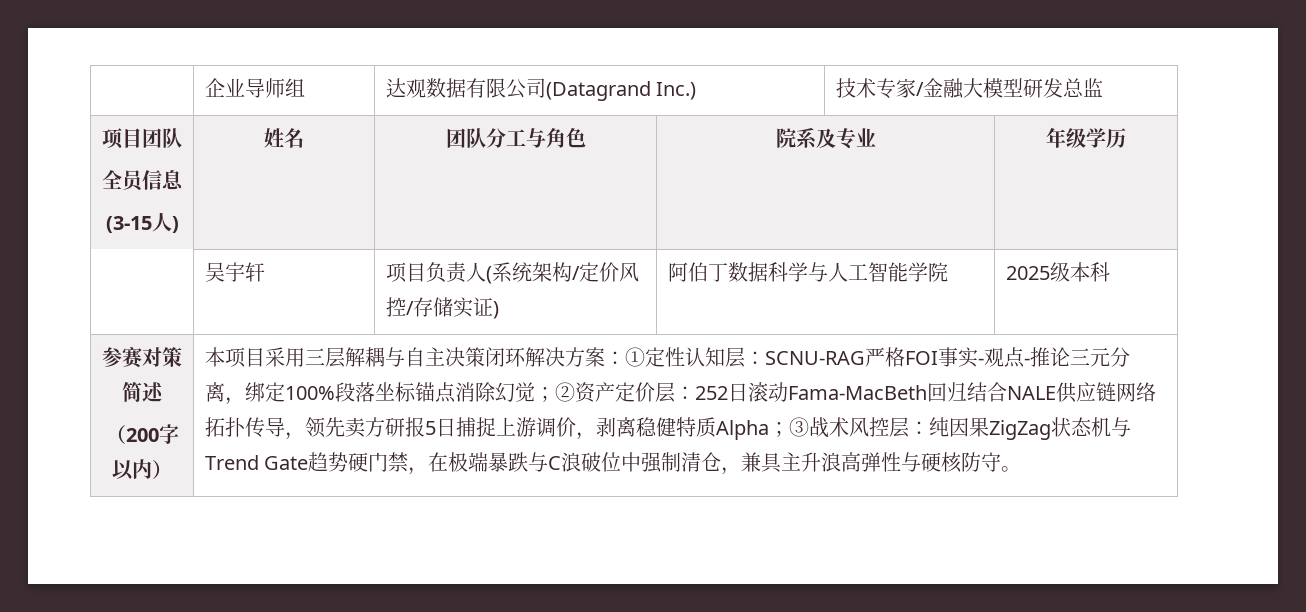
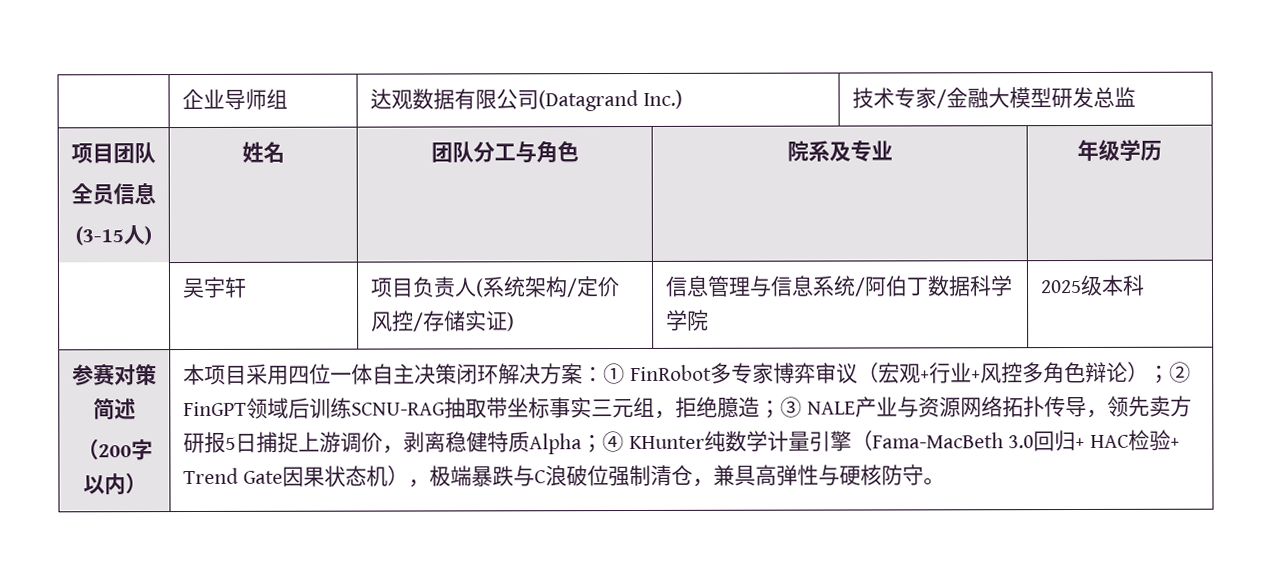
(499, 310) none -> [664,275,866,297] 信息管理与信息系统/
[807,262,908,282] 与人工智能 -> (1013, 286) none
[304,347,405,368] 三层解耦与 -> [287,363,373,385] 四位一体
[644,347,1130,368] [204,382,1116,405] 定性认知层：SCNU-RAG严格FOI事实-观点-推论三元分离，绑定100%段落坐标锚点消除幻觉；②资产定价层：252日滚动Fama-MacBeth回归结合NALE供应链 -> [629,361,1191,384] [182,396,961,419] FinRobot多专家博弈审议（宏观+行业+风控多角色辩论）；② FinGPT领域后训练SCNU-RAG抽取带坐标事实三元组，拒绝臆造；③ NALE产业与资源
[788,417,1131,440] [204,452,449,475] ③战术风控层：纯因果ZigZag状态机与Trend Gate趋势硬门禁，在 -> [601,429,1180,453] [182,465,430,488] ④ KHunter纯数学计量引擎（Fama-MacBeth 3.0回归+ HAC检验+ Trend Gate因果状态机），
[621,452,642,472] 中 -> (609, 476) none
[781,452,842,472] 主升浪 -> (756, 475) none

